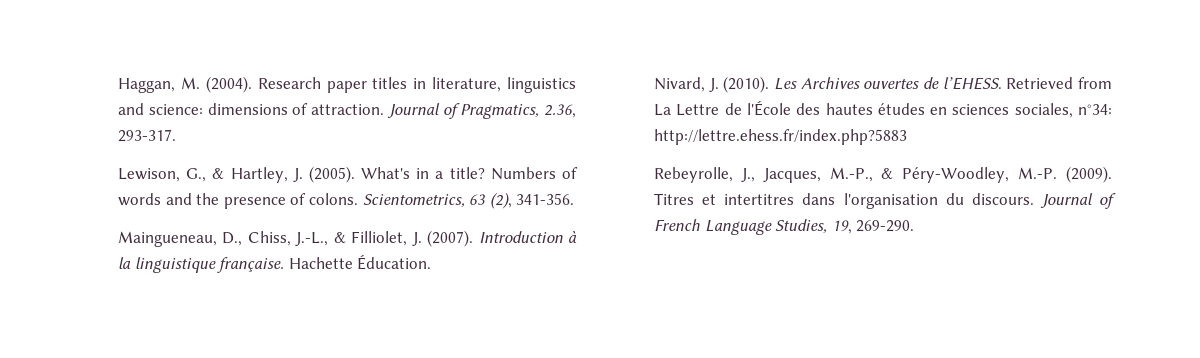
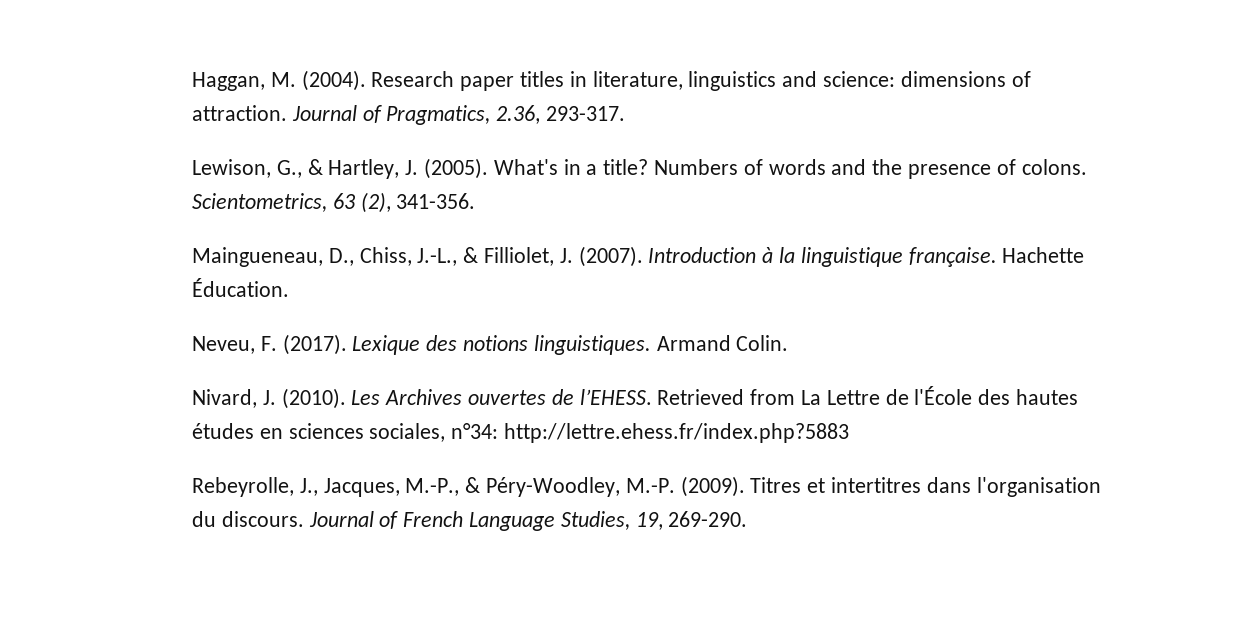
(432, 262) none -> [191,334,789,355] // Neveu, F. (2017). Lexique des notions linguistiques. Armand Colin.

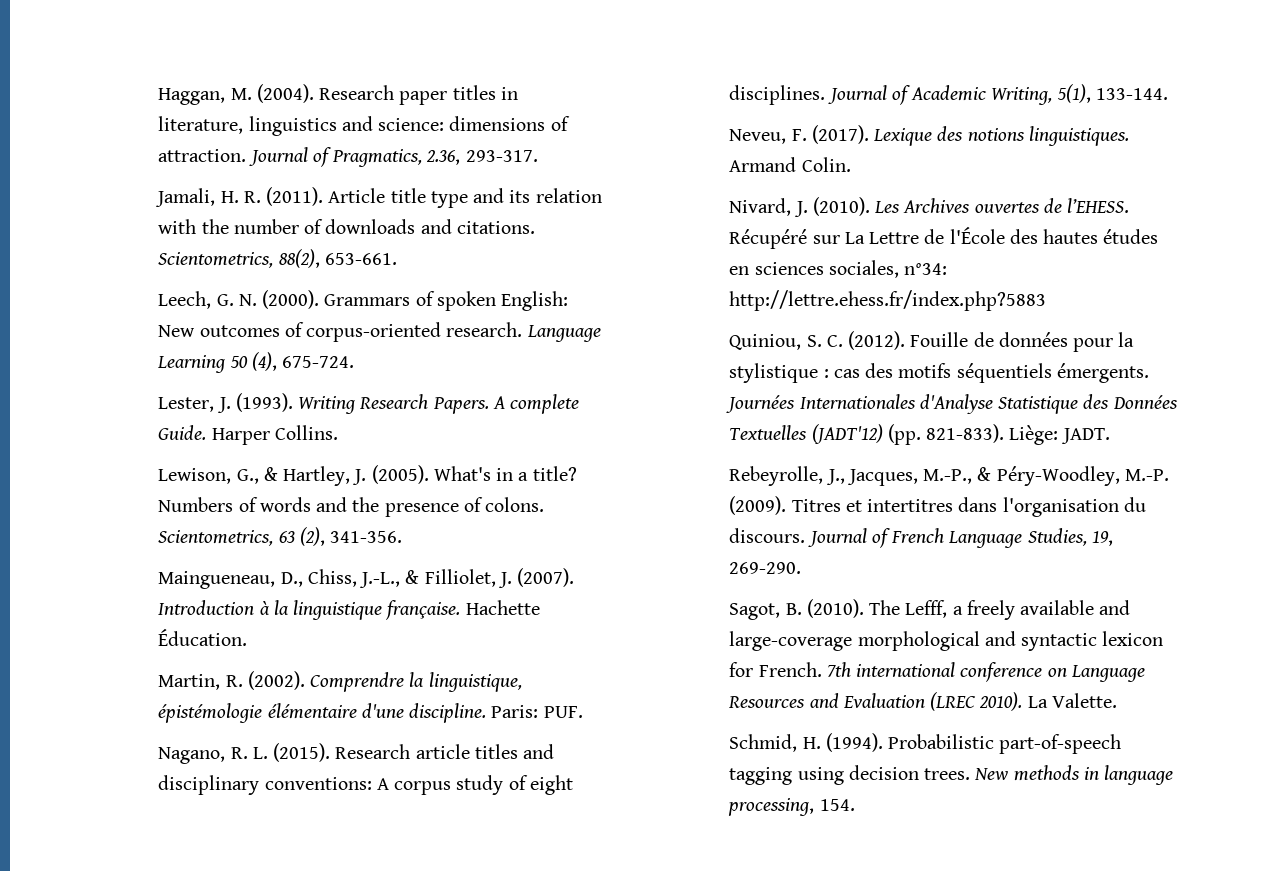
(625, 113) none -> [155,187,602,208] [158,219,535,234] [158,249,397,268] [158,290,569,311] [158,322,601,342] [157,352,355,373] [158,393,580,414] [158,425,338,445] // Jamali, H. R. (2011). Article title type and its relation with the number of downloads and citations. Scientometrics, 88(2), 653-661. // Leech, G. N. (2000). Grammars of spoken English: New outcomes of corpus-oriented research. Language Learning 50 (4), 675-724. // Lester, J. (1993). Writing Research Papers. A complete Guide. Harper Collins.
(289, 287) none -> [158,671,522,692] [158,703,583,723] [158,743,555,764] [158,775,573,795] [729,84,1168,105] // Martin, R. (2002). Comprendre la linguistique, épistémologie élémentaire d'une discipline. Paris: PUF. // Nagano, R. L. (2015). Research article titles and disciplinary conventions: A corpus study of eight disciplines. Journal of Academic Writing, 5(1), 133-144.
[657,389,796,405] Retrieved from -> [729,229,840,249] Récupéré sur
(849, 433) none -> [729,331,1135,352] [729,363,1149,383] [726,394,1178,414] [729,424,1110,445] // Quiniou, S. C. (2012). Fouille de données pour la stylistique : cas des motifs séquentiels émergents. Journées Internationales d'Analyse Statistique des Données Textuelles (JADT'12) (pp. 821-833). Liège: JADT.
(748, 519) none -> [729,599,1131,620] [729,631,1164,651] [729,662,1145,682] [728,692,1117,711] [729,733,1122,754] [729,765,1174,785] [728,798,855,816] // Sagot, B. (2010). The Lefff, a freely available and large-coverage morphological and syntactic lexicon for French. 7th international conference on Language Resources and Evaluation (LREC 2010). La Valette. // Schmid, H. (1994). Probabilistic part-of-speech tagging using decision trees. New methods in language processing, 154.

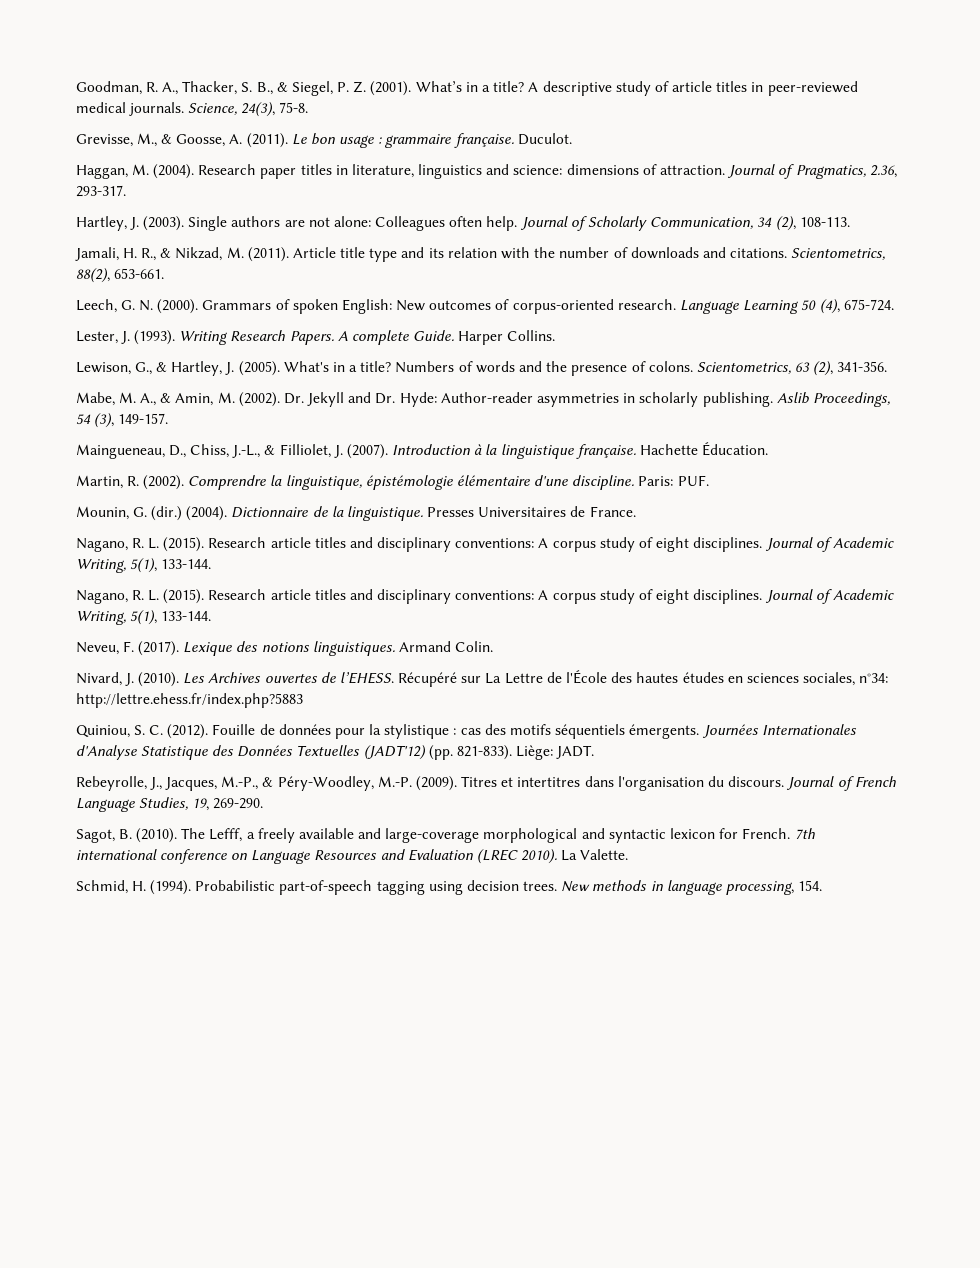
(158, 96) none -> [75,81,858,96] [75,102,309,117] [75,133,572,148] Goodman, R. A., Thacker, S. B., & Siegel, P. Z. (2001). What’s in a title? A descriptive study of article titles in peer-reviewed medical journals. Science, 24(3), 75-8. // Grevisse, M., & Goosse, A. (2011). Le bon usage : grammaire française. Duculot. //
[155,188,261,207] Jamali, H. R. -> [75,216,850,231] [74,247,244,261] Hartley, J. (2003). Single authors are not alone: Colleagues often help. Journal of Scholarly Communication, 34 (2), 108-113. // Jamali, H. R., & Nikzad, M.
(403, 537) none -> [75,392,890,407] [75,413,168,428] // Mabe, M. A., & Amin, M. (2002). Dr. Jekyll and Dr. Hyde: Author-reader asymmetries in scholarly publishing. Aslib Proceedings, 54 (3), 149-157.
(583, 712) none -> [75,506,636,521] [75,537,894,552] [75,558,211,573] // Mounin, G. (dir.) (2004). Dictionnaire de la linguistique. Presses Universitaires de France. // Nagano, R. L. (2015). Research article titles and disciplinary conventions: A corpus study of eight disciplines. Journal of Academic Writing, 5(1), 133-144.

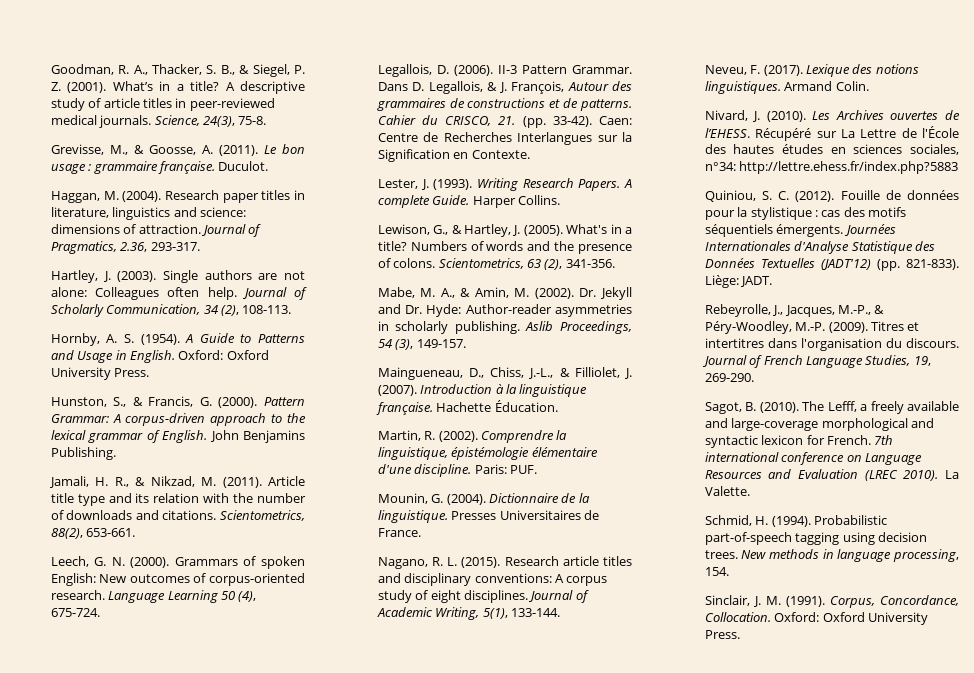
(850, 222) none -> [50,333,305,346] [50,350,269,363] [50,367,150,380] [50,396,305,408] [50,413,306,426] [50,430,305,443] [50,447,116,460] // Hornby, A. S. (1954). A Guide to Patterns and Usage in English. Oxford: Oxford University Press. // Hunston, S., & Francis, G. (2000). Pattern Grammar: A corpus-driven approach to the lexical grammar of English. John Benjamins Publishing.
(894, 305) none -> [377,64,632,77] [377,81,632,94] [376,98,632,111] [377,115,632,128] [377,132,632,145] [377,149,530,162] // Legallois, D. (2006). II-3 Pattern Grammar. Dans D. Legallois, & J. François, Autour des grammaires de constructions et de patterns. Cahier du CRISCO, 21. (pp. 33-42). Caen: Centre de Recherches Interlangues sur la Signification en Contexte.
[150,506,182,521] (dir.) -> (444, 498) none
[75,589,894,604] [75,610,211,625] // Nagano, R. L. (2015). Research article titles and disciplinary conventions: A corpus study of eight disciplines. Journal of Academic Writing, 5(1), 133-144. -> (560, 612) none
(823, 885) none -> [704,595,959,608] [704,612,928,625] [704,630,740,639] // Sinclair, J. M. (1991). Corpus, Concordance, Collocation. Oxford: Oxford University Press.

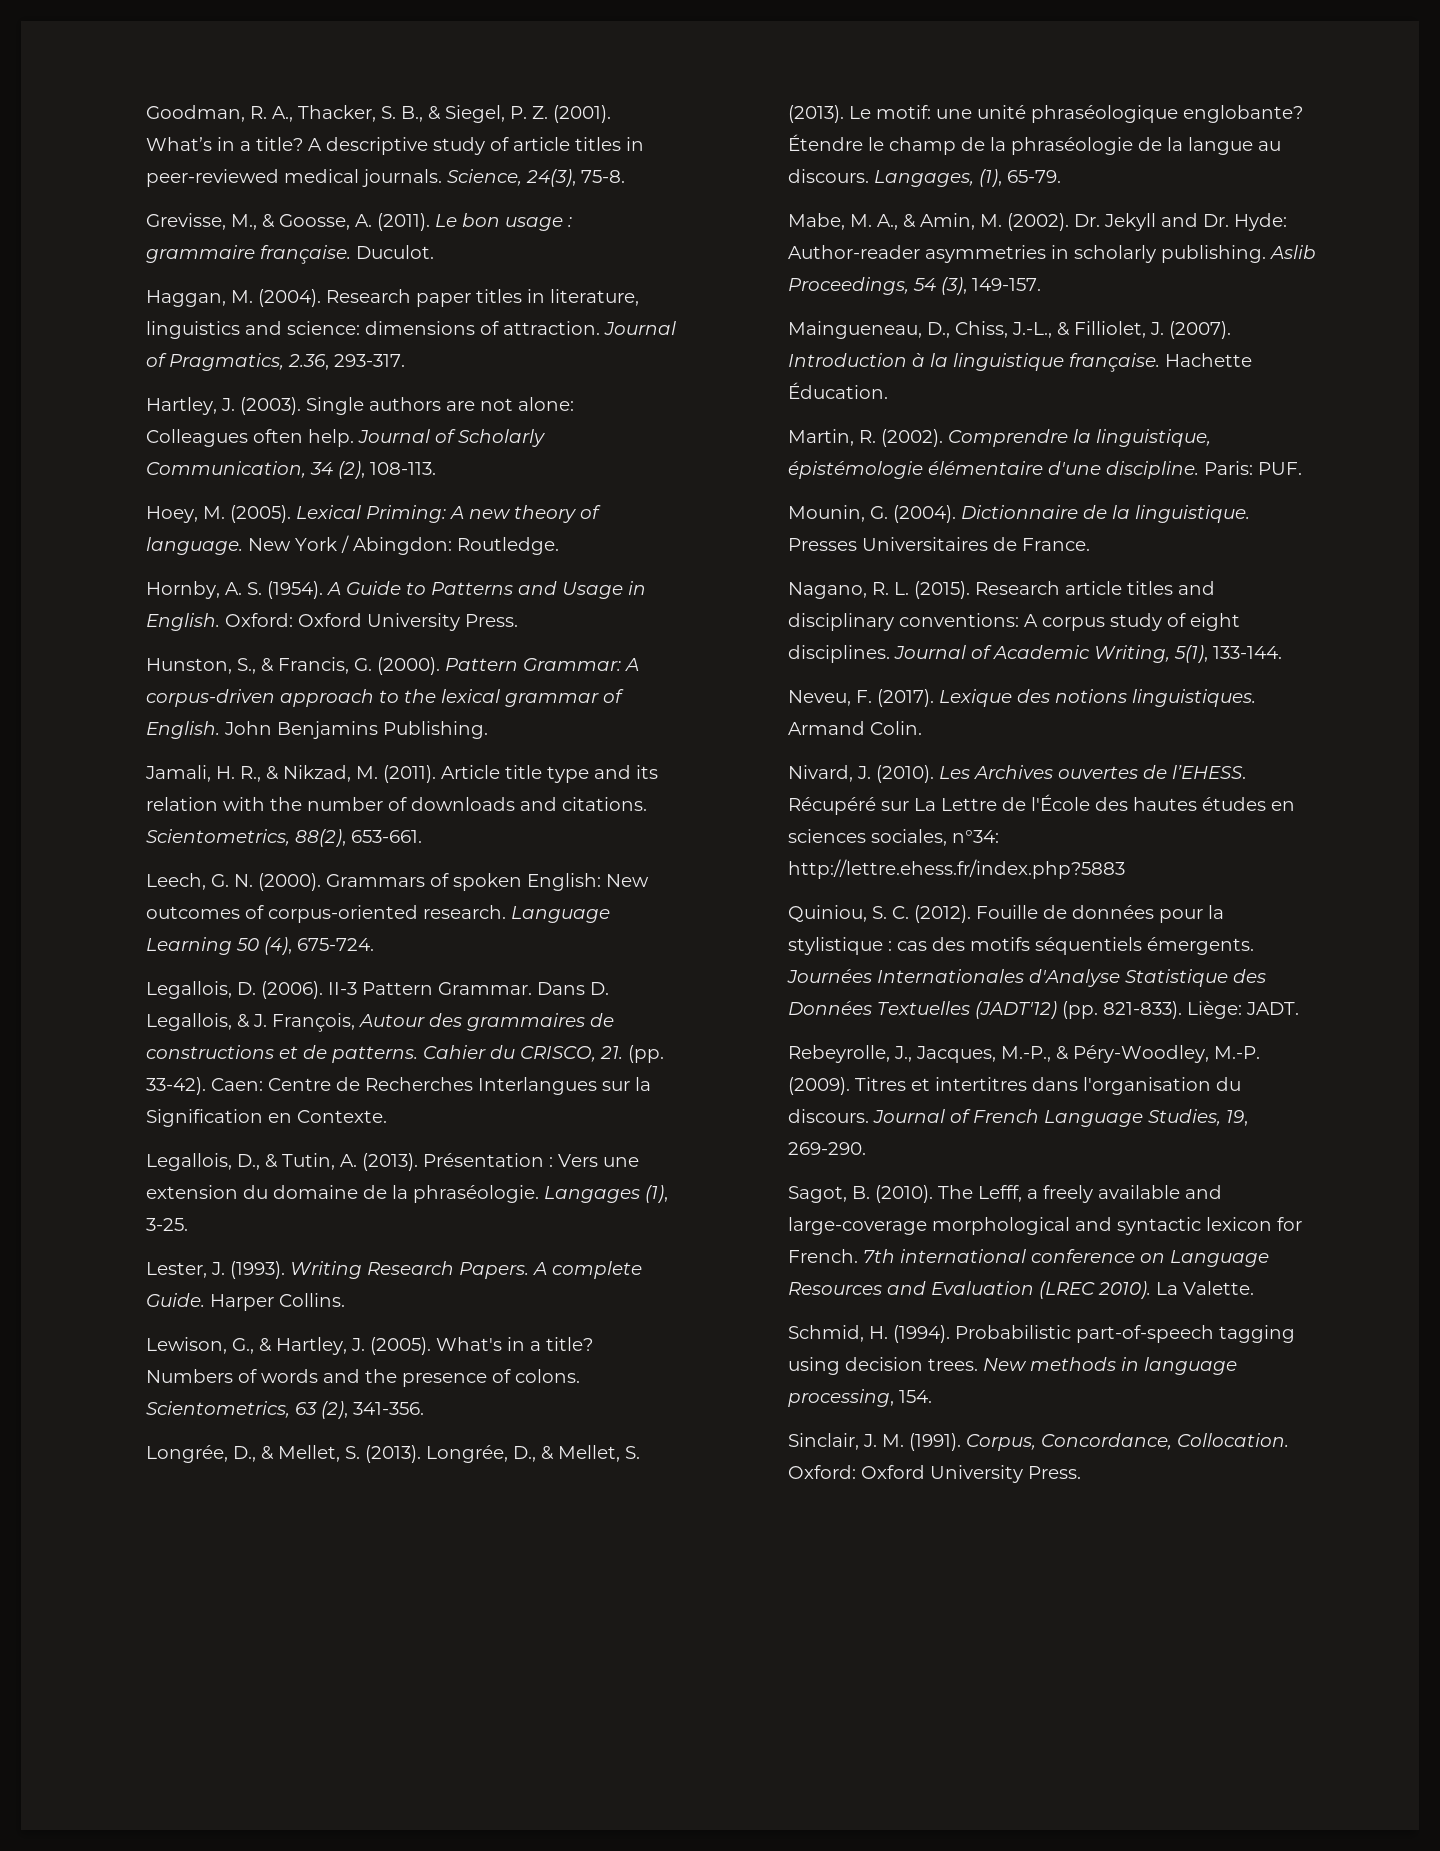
(292, 309) none -> [146,505,602,523] [146,535,560,555] // Hoey, M. (2005). Lexical Priming: A new theory of language. New York / Abingdon: Routledge.
(530, 154) none -> [146,1153,640,1171] [146,1185,669,1203] [146,1218,189,1231] // Legallois, D., & Tutin, A. (2013). Présentation : Vers une extension du domaine de la phraséologie. Langages (1), 3-25.
(615, 263) none -> [146,1445,641,1463] [788,105,1304,123] [788,134,1282,155] [788,169,1062,187] // Longrée, D., & Mellet, S. (2013). Longrée, D., & Mellet, S. (2013). Le motif: une unité phraséologique englobante? Étendre le champ de la phraséologie de la langue au discours. Langages, (1), 65-79.

